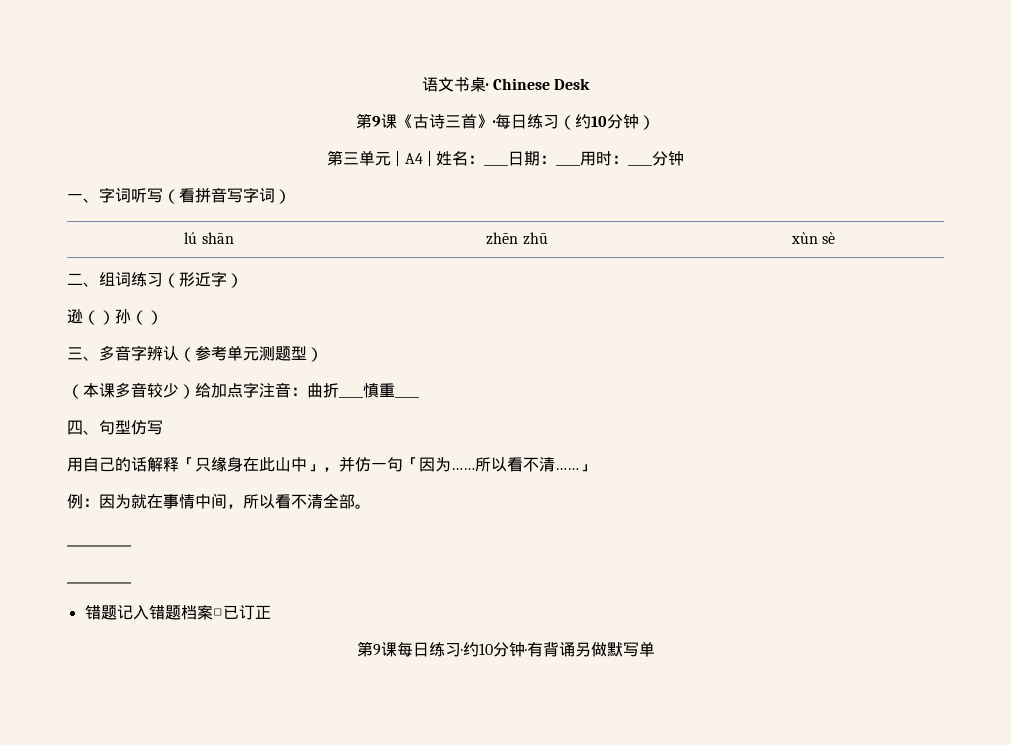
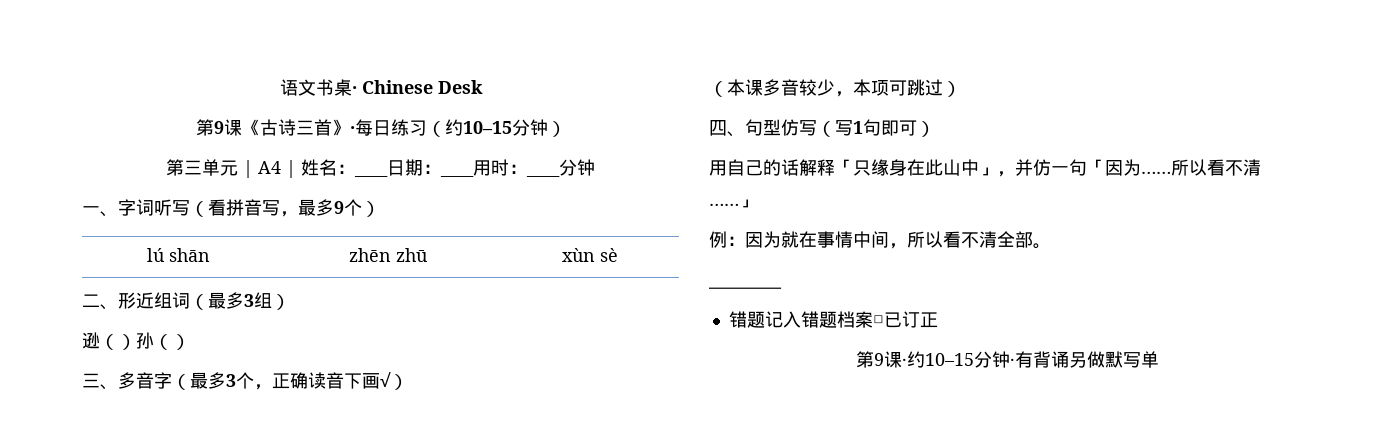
[591,116,607,127] 10 -> [462,121,512,134] 10–15
[243,187,275,203] 字词 -> [280,199,362,217] ，最多9个
[99,271,227,288] 组词练习（形近字 -> [118,292,272,310] 形近组词（最多3组
[147,345,323,362] [67,382,419,399] 辨认（参考单元测题型） // （本课多音较少）给加点字注音：曲折____慎重____ -> [172,372,408,390] [709,79,961,97] （最多3个，正确读音下画√） // （本课多音较少，本项可跳过）
(163, 427) none -> [817,119,935,137] （写1句即可）
[67,581,132,584] // ＿＿＿＿ -> (782, 287) none
[396,642,493,657] 每日练习·约10 -> [902,351,974,368] ·约10–15

